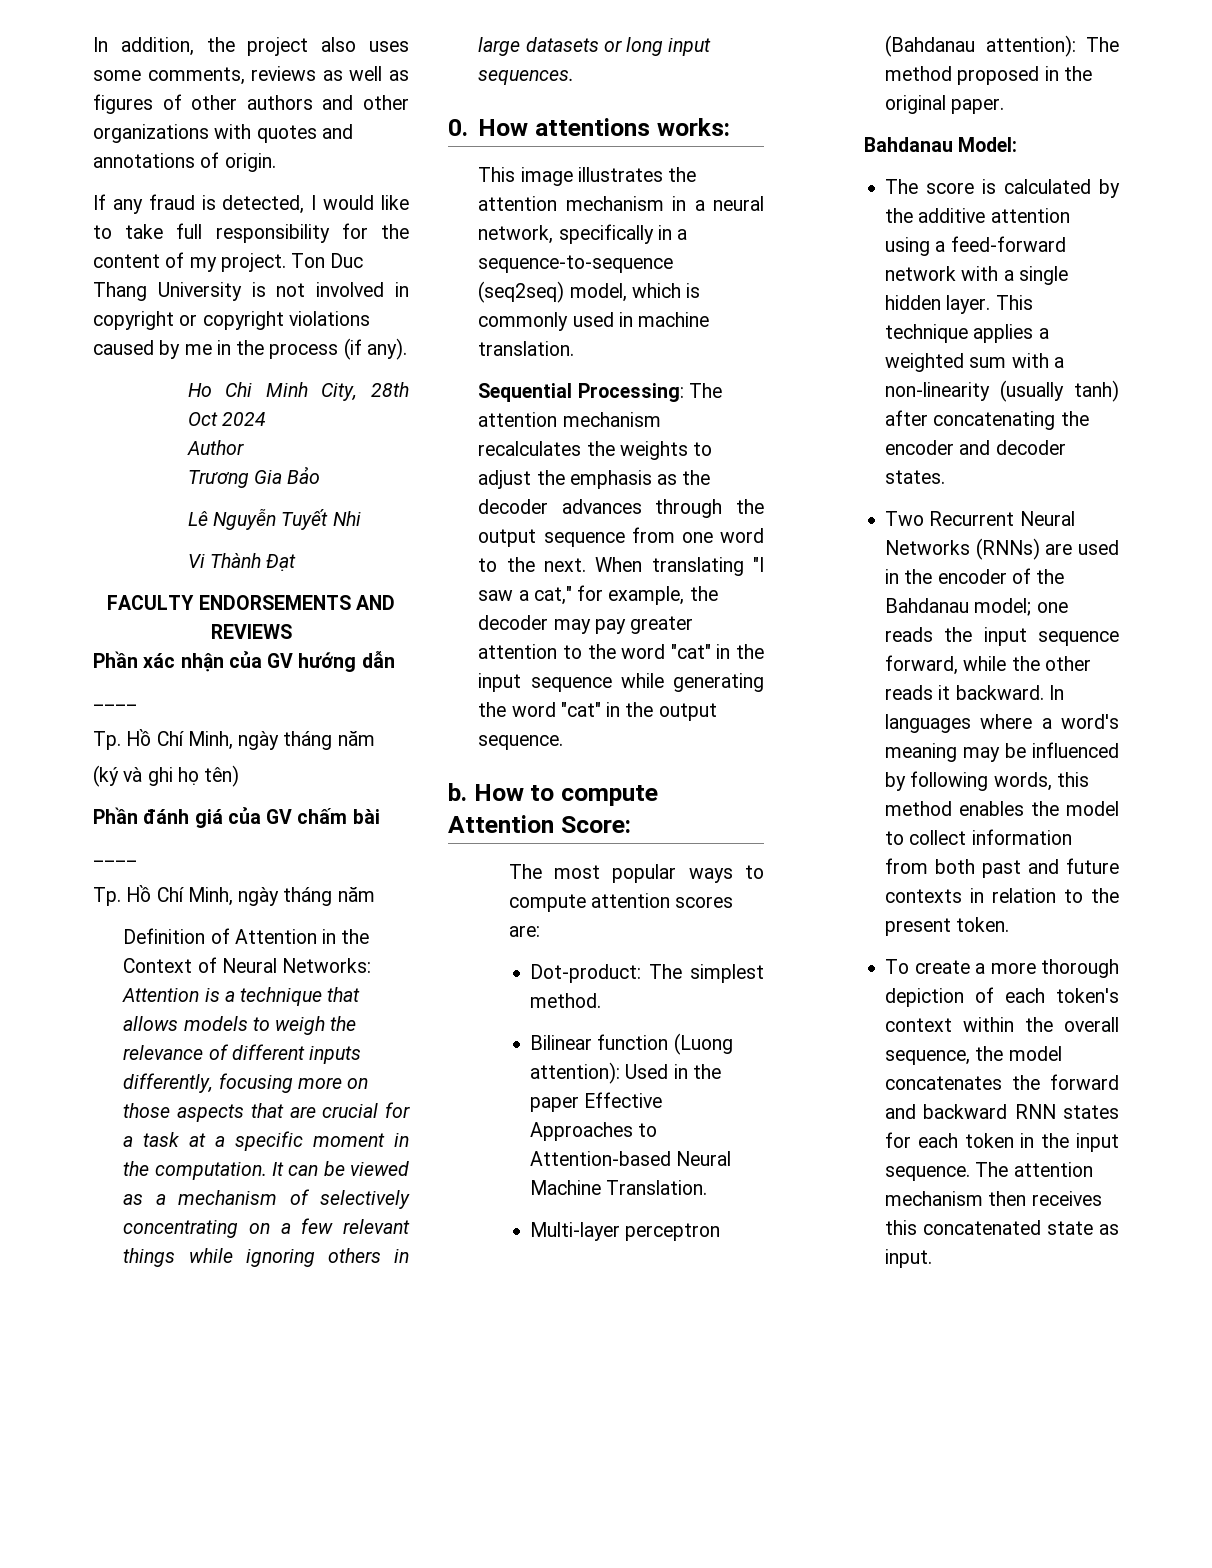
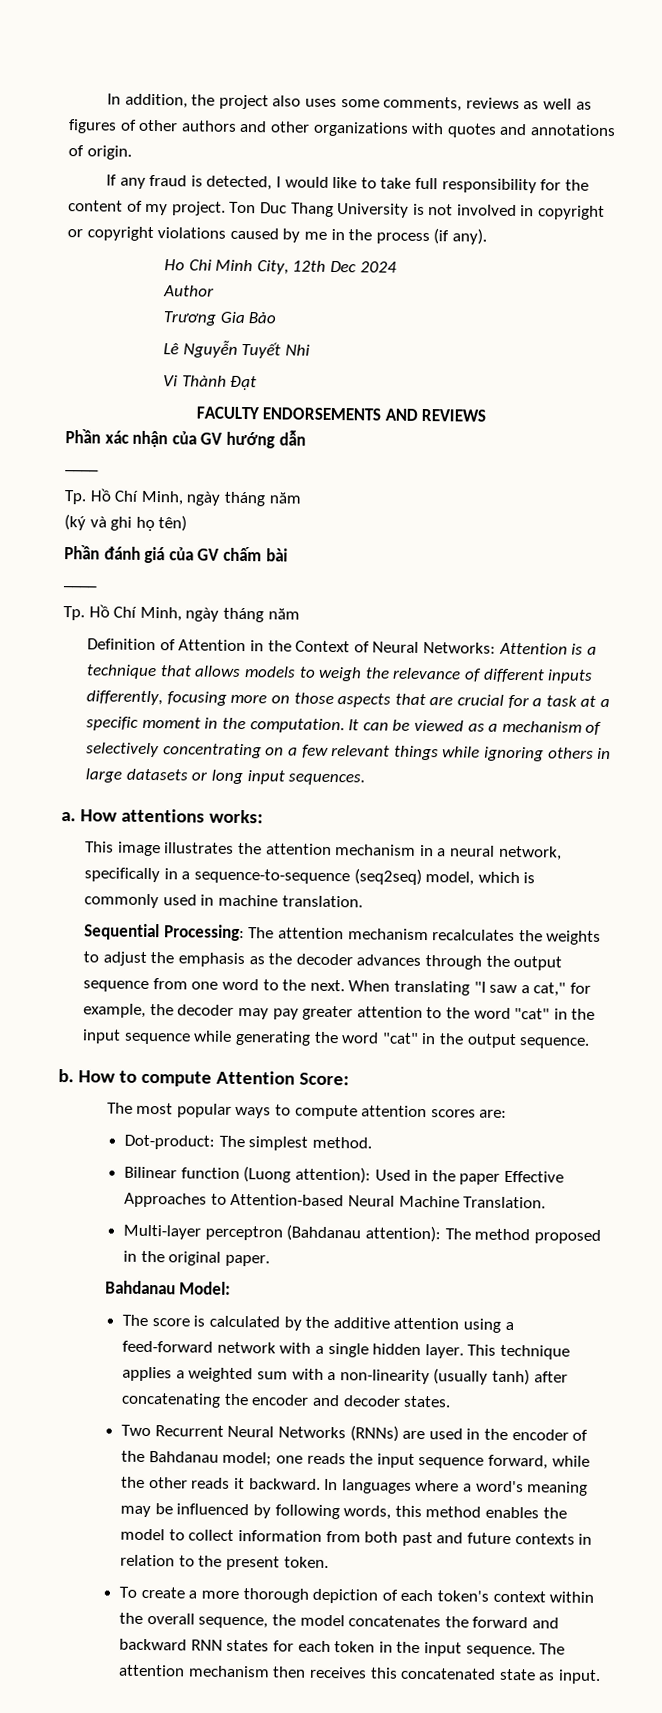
[371,382,409,397] [187,412,218,426] 28th Oct -> [292,260,358,273] 12th Dec
[448,119,468,136] 0. -> [61,812,76,822] a.

